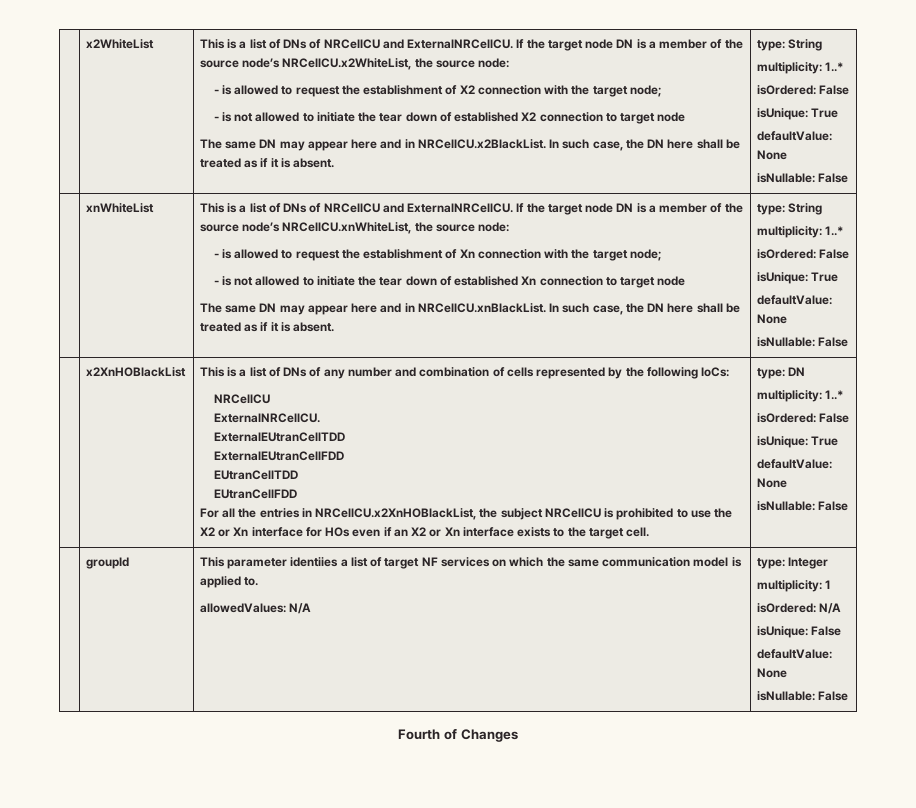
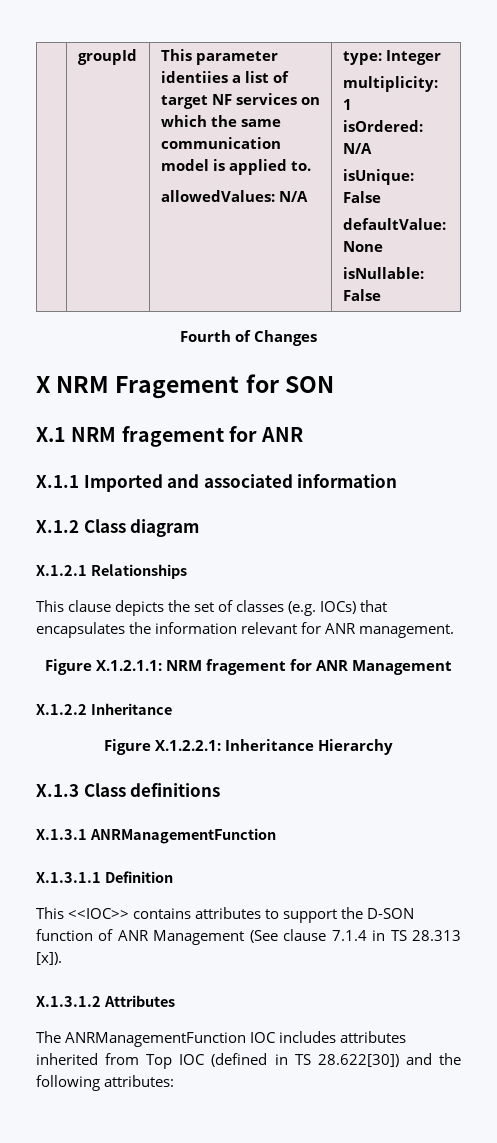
[85,39,154,49] [199,39,743,51] [199,58,510,70] [213,85,661,97] [213,112,686,124] [199,139,740,151] [199,158,335,168] [756,39,823,51] [756,62,844,74] [756,85,850,95] [756,108,839,120] [756,131,832,141] [756,150,787,160] [756,173,849,183] [85,203,154,213] [199,203,743,215] [199,222,510,234] [213,249,661,261] [213,276,686,288] [199,303,740,315] [199,322,335,332] [756,203,823,215] [756,226,844,238] [756,249,850,259] [756,272,839,284] [756,295,832,305] [756,314,787,324] [756,337,849,347] [85,367,186,377] [199,367,730,379] [213,394,270,404] [213,413,320,423] [213,432,345,442] [213,451,344,461] [213,470,298,480] [213,489,297,499] [199,508,733,520] [199,527,650,539] [756,367,806,379] [756,390,844,402] [756,413,850,423] [756,436,839,448] [756,459,832,469] [756,478,787,488] [756,501,849,511] | x2WhiteList | This is a list of DNs of NRCellCU and ExternalNRCellCU. If the target node DN is a member of the source node’s NRCellCU.x2WhiteList, the source node: // - is allowed to request the establishment of X2 connection with the target node; // - is not allowed to initiate the tear down of established X2 connection to target node // The same DN may appear here and in NRCellCU.x2BlackList. In such case, the DN here shall be treated as if it is absent. | type: String // multiplicity: 1..* // isOrdered: False // isUnique: True // defaultValue: None // isNullable: False // | xnWhiteList | This is a list of DNs of NRCellCU and ExternalNRCellCU. If the target node DN is a member of the source node’s NRCellCU.xnWhiteList, the source node: // - is allowed to request the establishment of Xn connection with the target node; // - is not allowed to initiate the tear down of established Xn connection to target node // The same DN may appear here and in NRCellCU.xnBlackList. In such case, the DN here shall be treated as if it is absent. | type: String // multiplicity: 1..* // isOrdered: False // isUnique: True // defaultValue: None // isNullable: False // | x2XnHOBlackList | This is a list of DNs of any number and combination of cells represented by the following IoCs: // NRCellCU // ExternalNRCellCU. // ExternalEUtranCellTDD // ExternalEUtranCellFDD // EUtranCellTDD // EUtranCellFDD // For all the entries in NRCellCU.x2XnHOBlackList, the subject NRCellCU is prohibited to use the X2 or Xn interface for HOs even if an X2 or Xn interface exists to the target cell. | type: DN // multiplicity: 1..* // isOrdered: False // isUnique: True // defaultValue: None // isNullable: False // -> (77, 57) none
(518, 735) none -> [36,374,334,399] [36,426,304,447] [36,474,398,492] [36,519,200,537] [36,564,187,579] [36,600,388,616] [36,622,455,638] [44,659,453,675] [36,703,172,715] [103,739,394,755] [36,783,221,797] [36,828,276,844] [36,871,173,883] [36,907,415,923] [36,929,462,945] [36,952,62,965] [36,995,175,1007] [36,1031,407,1047] [36,1053,462,1069] [36,1075,175,1091] // X NRM Fragement for SON // X.1 NRM fragement for ANR // X.1.1 Imported and associated information // X.1.2 Class diagram // X.1.2.1 Relationships // This clause depicts the set of classes (e.g. IOCs) that encapsulates the information relevant for ANR management. // Figure X.1.2.1.1: NRM fragement for ANR Management // X.1.2.2 Inheritance // Figure X.1.2.2.1: Inheritance Hierarchy // X.1.3 Class definitions // X.1.3.1 ANRManagementFunction // X.1.3.1.1 Definition // This <<IOC>> contains attributes to support the D-SON function of ANR Management (See clause 7.1.4 in TS 28.313 [x]). // X.1.3.1.2 Attributes // The ANRManagementFunction IOC includes attributes inherited from Top IOC (defined in TS 28.622[30]) and the following attributes:

